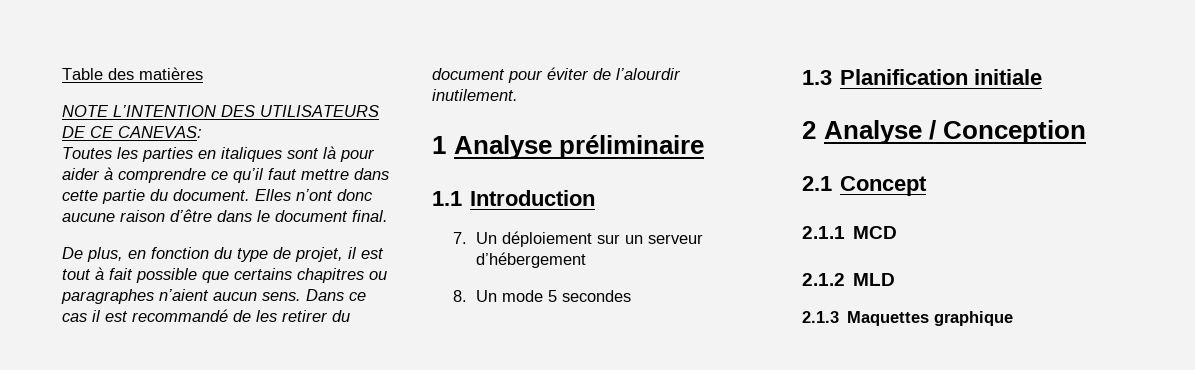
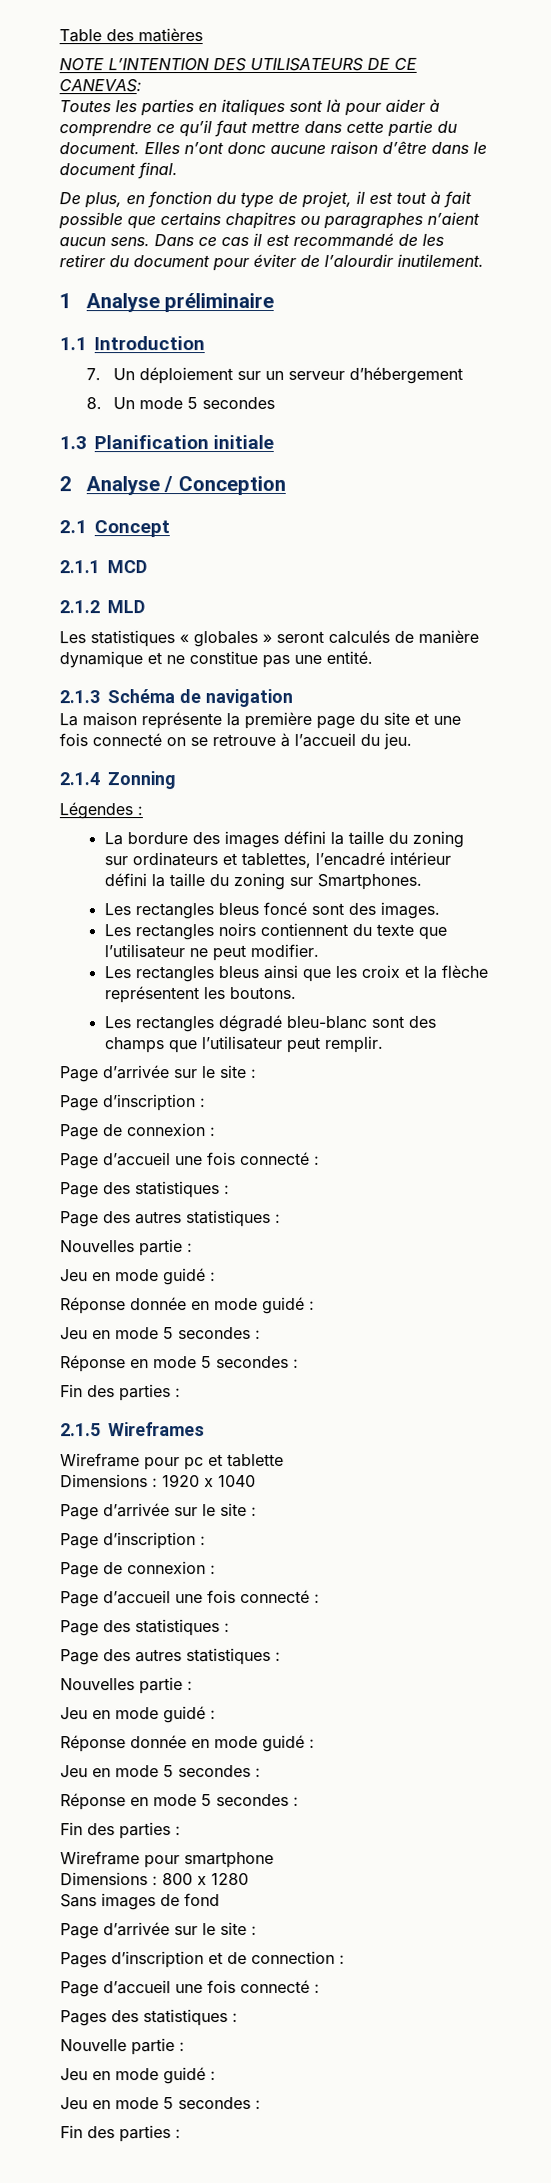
[802,311,1014,326] 2.1.3 Maquettes graphique -> [59,629,479,648] [59,650,373,669] [59,688,293,708] [59,711,461,730] [59,732,412,750] [59,771,176,790] [59,802,143,820] [103,830,464,849] [103,851,451,869] [103,872,422,891] [103,901,440,920] [103,922,447,941] [103,943,319,962] [103,964,488,983] [103,986,296,1004] [103,1014,436,1033] [103,1035,383,1054] [59,1065,256,1083] [60,1094,206,1112] [60,1123,216,1141] [60,1151,320,1170] [60,1181,230,1199] [60,1210,281,1228] [60,1239,193,1257] [60,1268,216,1286] [60,1296,315,1315] [60,1327,261,1340] [60,1355,299,1373] [60,1384,181,1402] [60,1422,205,1437] [60,1453,284,1471] [60,1474,256,1488] [60,1503,257,1521] [60,1532,206,1550] [60,1561,216,1579] [60,1589,320,1608] [60,1619,230,1637] [60,1648,281,1666] [60,1677,193,1695] [60,1706,216,1724] [60,1734,315,1753] [60,1765,261,1778] [60,1793,299,1811] [60,1822,181,1840] [60,1851,274,1869] [60,1872,249,1886] [60,1893,220,1911] [60,1922,257,1940] [60,1950,345,1969] [60,1979,320,1998] [60,2009,238,2027] [60,2038,185,2056] [60,2067,216,2085] [60,2097,261,2110] [60,2125,181,2143] Les statistiques « globales » seront calculés de manière dynamique et ne constitue pas une entité. // 2.1.3 Schéma de navigation // La maison représente la première page du site et une fois connecté on se retrouve à l’accueil du jeu. // 2.1.4 Zonning // Légendes : // La bordure des images défini la taille du zoning sur ordinateurs et tablettes, l’encadré intérieur défini la taille du zoning sur Smartphones. // Les rectangles bleus foncé sont des images. // Les rectangles noirs contiennent du texte que l’utilisateur ne peut modifier. // Les rectangles bleus ainsi que les croix et la flèche représentent les boutons. // Les rectangles dégradé bleu-blanc sont des champs que l’utilisateur peut remplir. // Page d’arrivée sur le site : // Page d’inscription : // Page de connexion : // Page d’accueil une fois connecté : // Page des statistiques : // Page des autres statistiques : // Nouvelles partie : // Jeu en mode guidé : // Réponse donnée en mode guidé : // Jeu en mode 5 secondes : // Réponse en mode 5 secondes : // Fin des parties : // 2.1.5 Wireframes // Wireframe pour pc et tablette // Dimensions : 1920 x 1040 // Page d’arrivée sur le site : // Page d’inscription : // Page de connexion : // Page d’accueil une fois connecté : // Page des statistiques : // Page des autres statistiques : // Nouvelles partie : // Jeu en mode guidé : // Réponse donnée en mode guidé : // Jeu en mode 5 secondes : // Réponse en mode 5 secondes : // Fin des parties : // Wireframe pour smartphone // Dimensions : 800 x 1280 // Sans images de fond // Page d’arrivée sur le site : // Pages d’inscription et de connection : // Page d’accueil une fois connecté : // Pages des statistiques : // Nouvelle partie : // Jeu en mode guidé : // Jeu en mode 5 secondes : // Fin des parties :

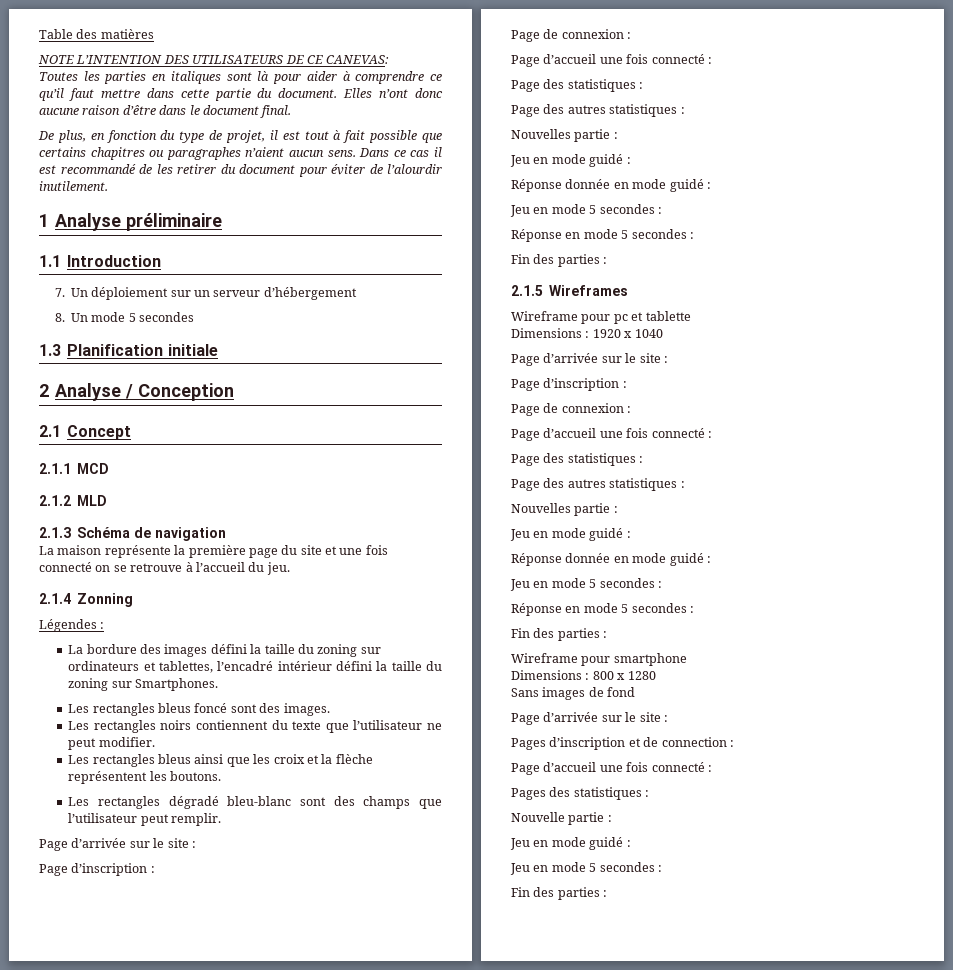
[59,629,479,648] [59,650,373,669] // Les statistiques « globales » seront calculés de manière dynamique et ne constitue pas une entité. -> (108, 500) none

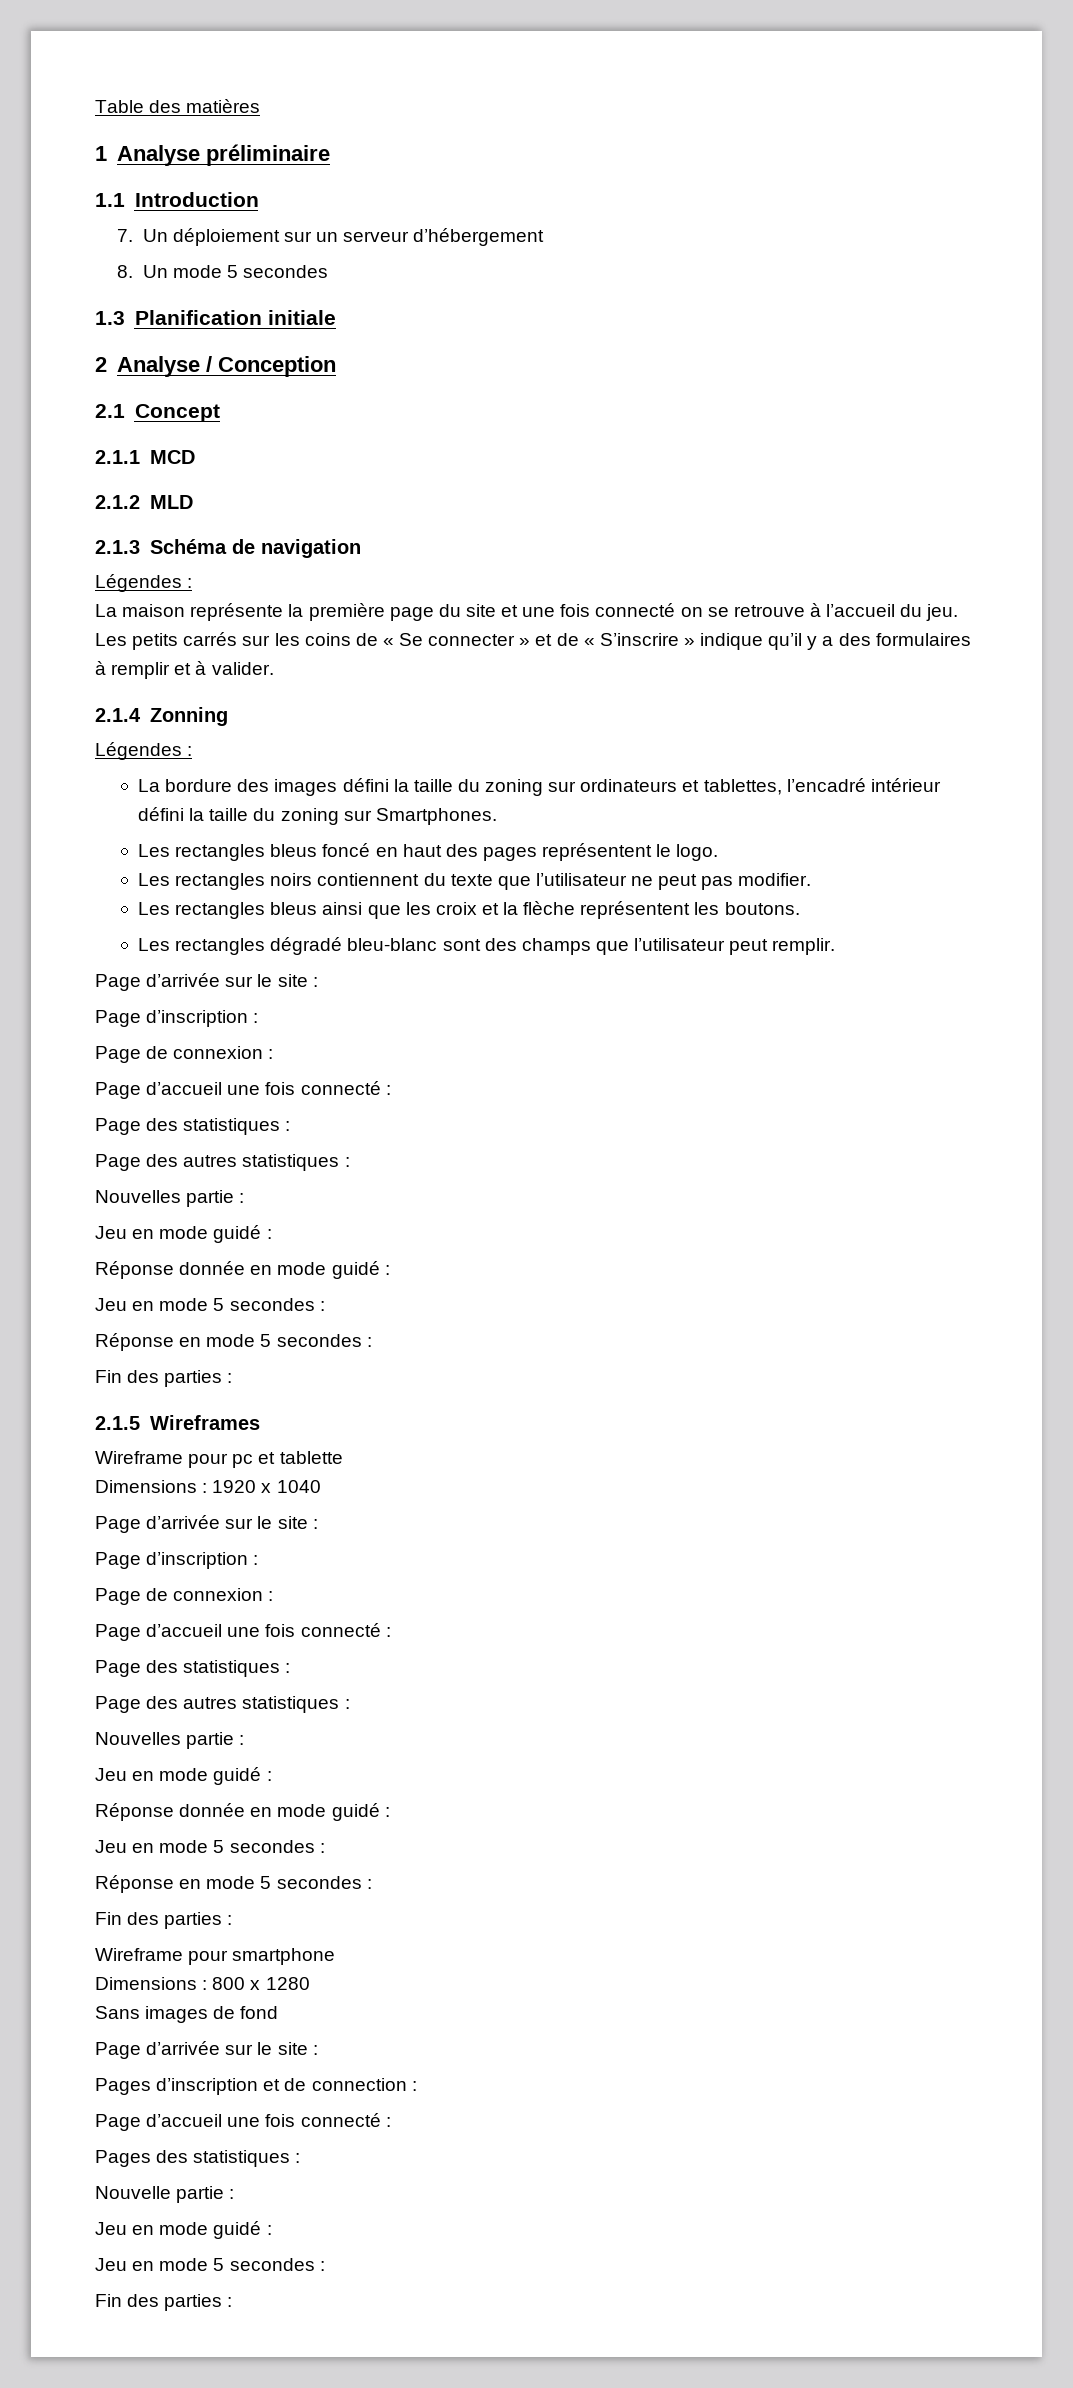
[38,55,390,64] [39,71,443,84] [39,88,443,101] [39,105,292,118] [38,130,442,143] [39,147,443,160] [39,164,442,177] [39,181,108,191] // NOTE L’INTENTION DES UTILISATEURS DE CE CANEVAS: // Toutes les parties en italiques sont là pour aider à comprendre ce qu’il faut mettre dans cette partie du document. Elles n’ont donc aucune raison d’être dans le document final. // De plus, en fonction du type de projet, il est tout à fait possible que certains chapitres ou paragraphes n’aient aucun sens. Dans ce cas il est recommandé de les retirer du document pour éviter de l’alourdir inutilement. -> (261, 106) none
(227, 534) none -> [95,574,193,592] // Légendes :
(290, 568) none -> [95,632,971,650] [95,661,274,679] Les petits carrés sur les coins de « Se connecter » et de « S’inscrire » indique qu’il y a des formulaires à remplir et à valider.
[230,703,330,716] sont des images. -> [375,843,719,861] en haut des pages représentent le logo.
(97, 744) none -> [701,876,734,890] pas

